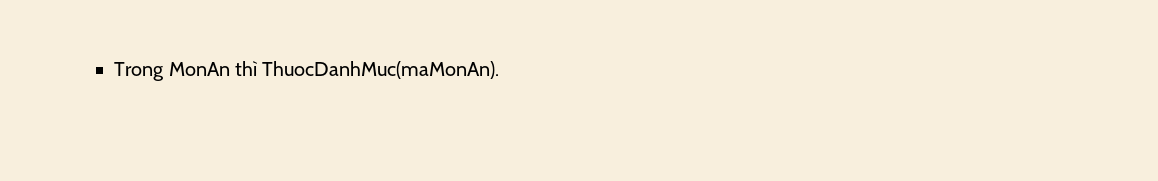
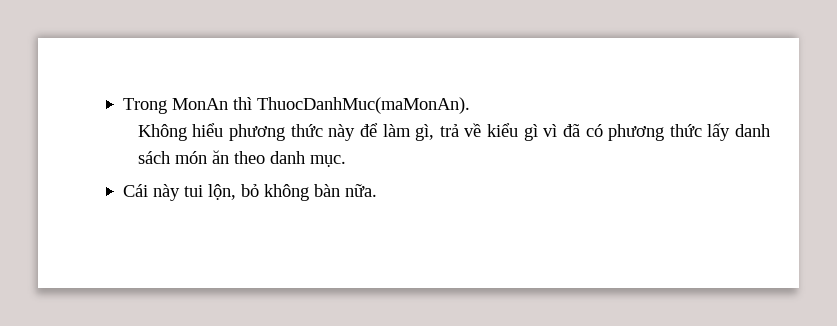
(500, 70) none -> [137,123,770,141] [137,150,346,167] [122,184,377,201] // Không hiểu phương thức này để làm gì, trả về kiểu gì vì đã có phương thức lấy danh sách món ăn theo danh mục. // Cái này tui lộn, bỏ không bàn nữa.

